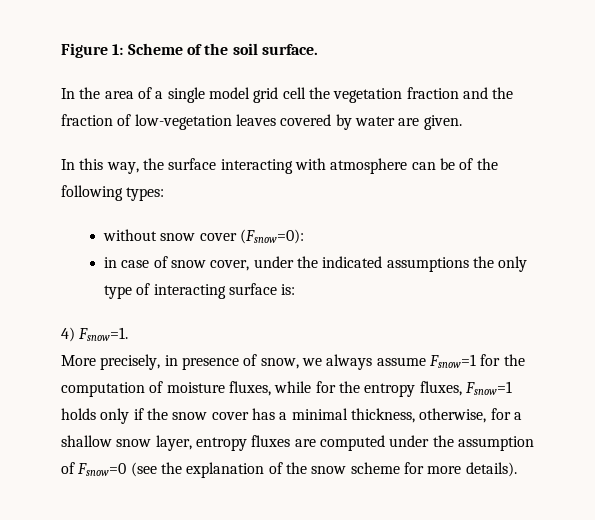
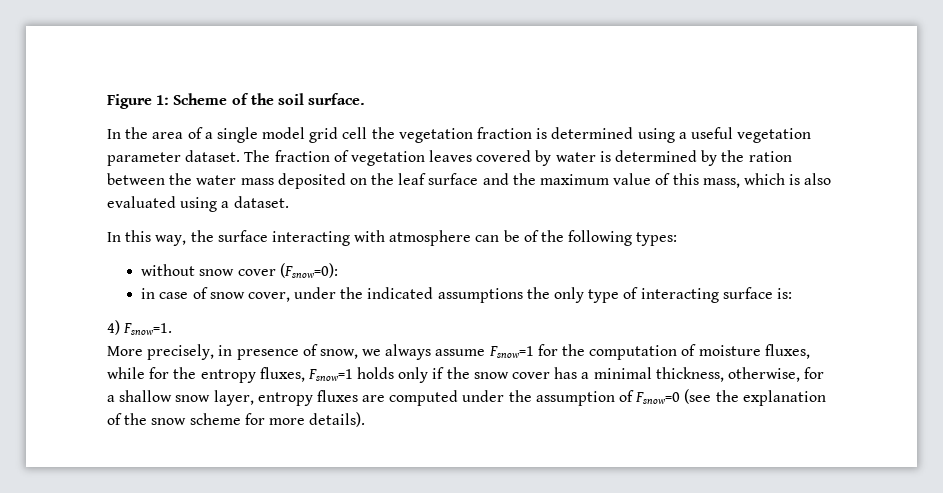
[462,87,514,99] and the -> [536,127,812,143] [107,150,271,166] is determined using a useful vegetation parameter dataset. The
[134,114,232,130] low-vegetation -> [350,151,425,166] vegetation
[398,115,462,130] are given. -> [599,150,792,166] [107,173,832,189] [107,196,289,212] is determined by the ration between the water mass deposited on the leaf surface and the maximum value of this mass, which is also evaluated using a dataset.

